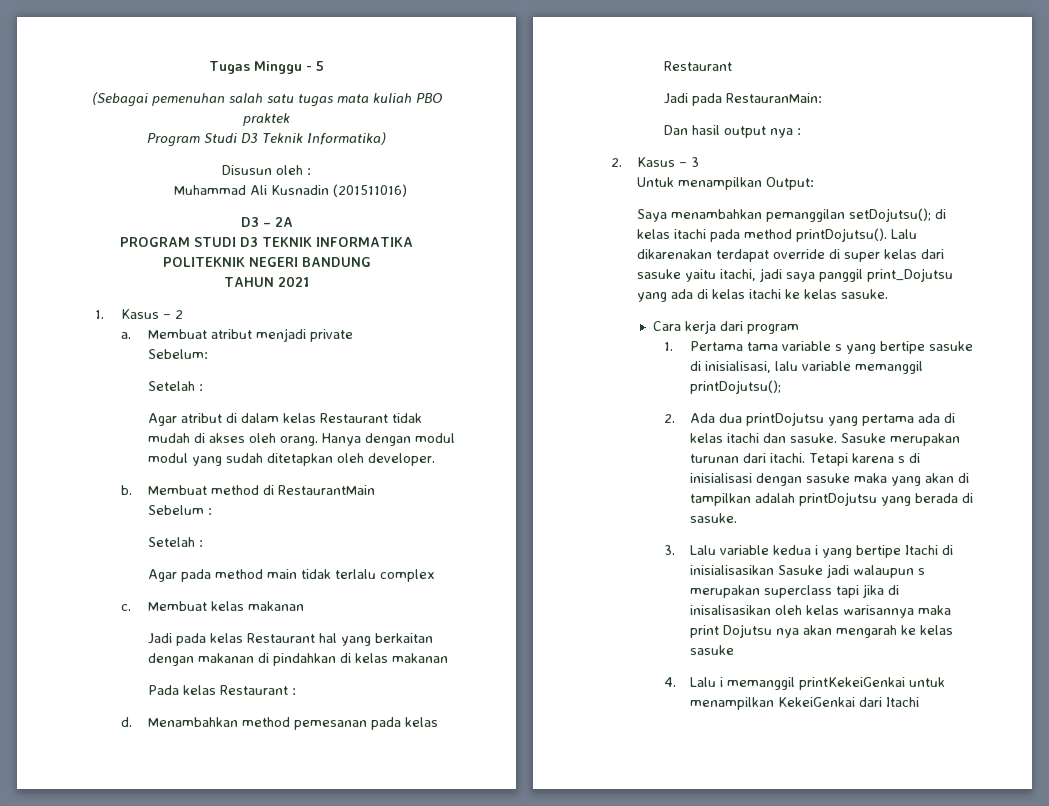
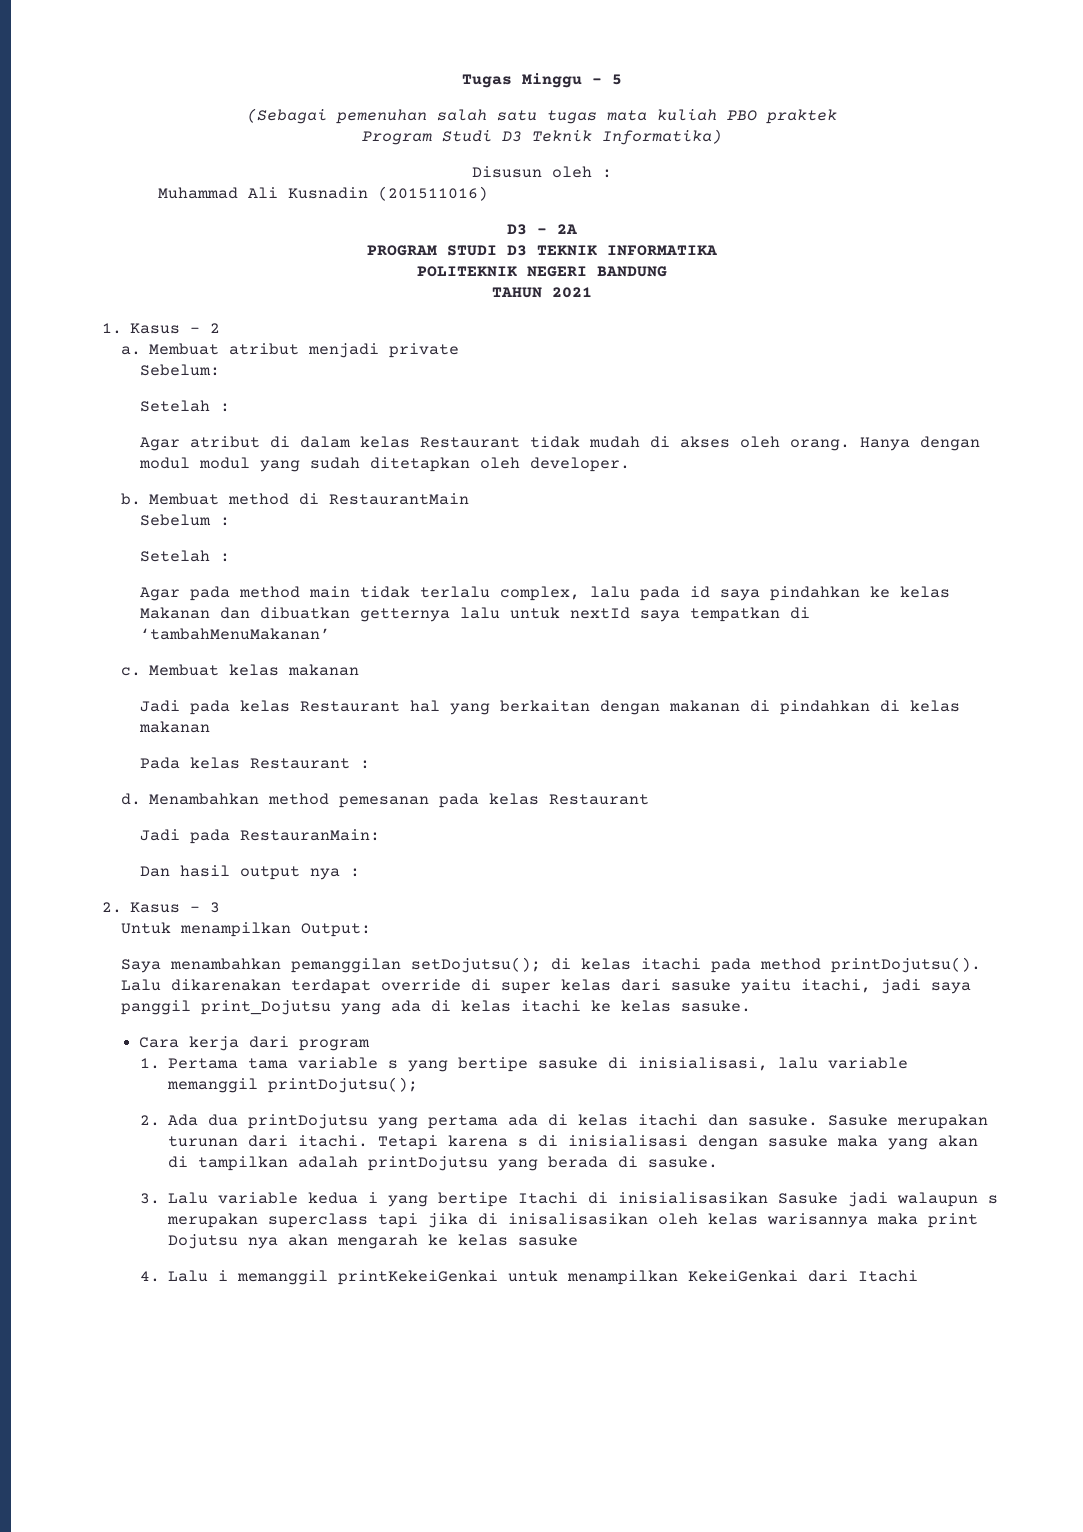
[379,569,435,582] complex -> [499,586,950,601] [139,607,810,622] [139,628,330,640] complex, lalu pada id saya pindahkan ke kelas Makanan dan dibuatkan getternya lalu untuk nextId saya tempatkan di ‘tambahMenuMakanan’

